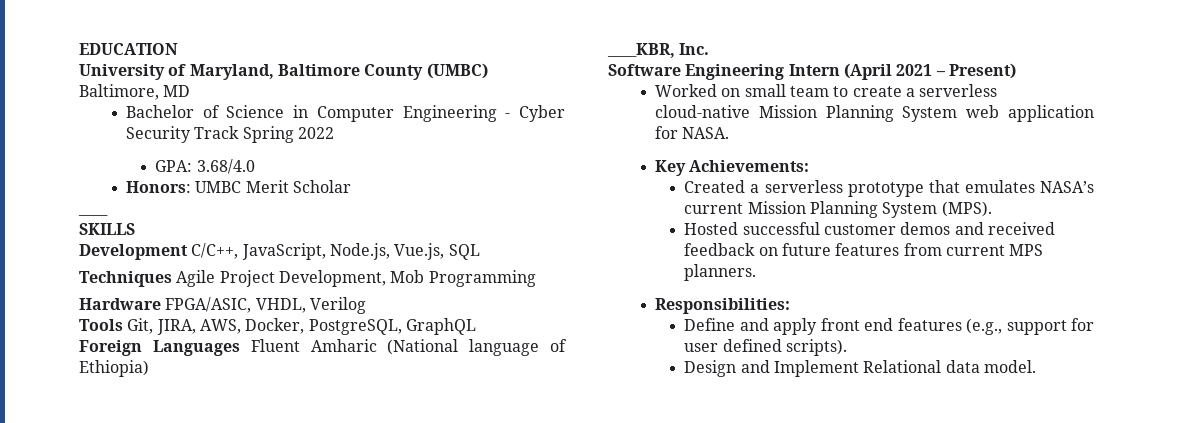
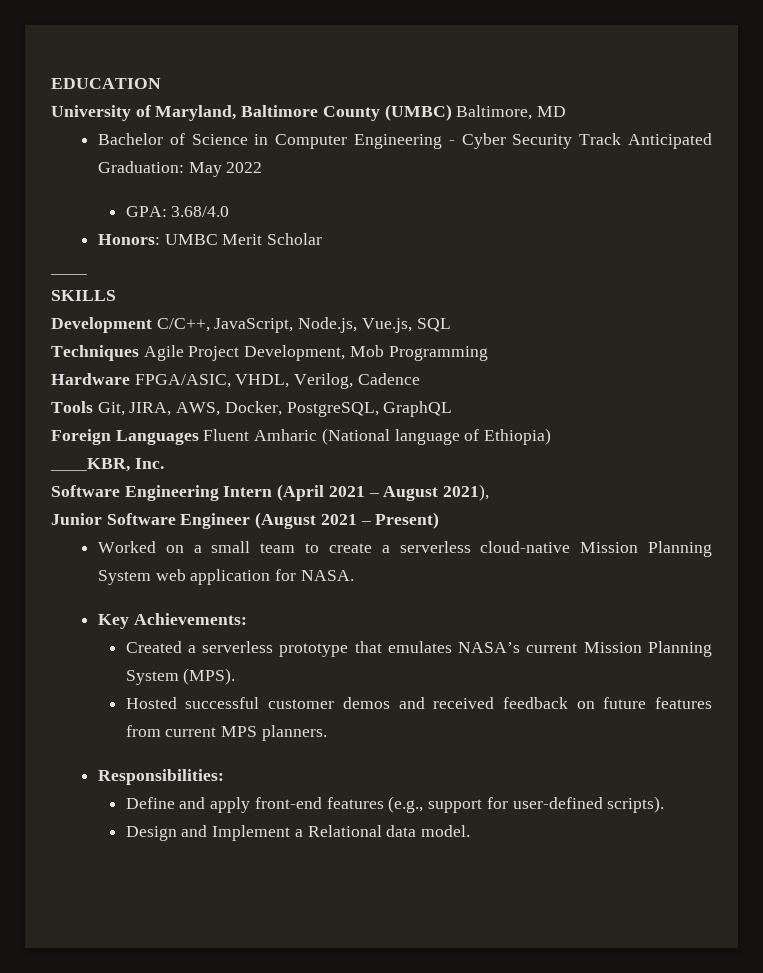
[242,126,294,143] Spring -> [627,133,712,149] [97,161,222,177] Anticipated Graduation: May
[309,297,366,314] Verilog -> [294,373,420,389] Verilog, Cadence
(946, 73) none -> [383,484,490,501] [51,512,371,529] August 2021), // Junior Software Engineer (August 2021 –
(741, 92) none -> [193,545,202,553] a
[820,318,894,331] front end -> [254,797,322,809] front-end
[684,339,782,352] user defined -> [512,797,603,809] user-defined
(859, 368) none -> [294,829,303,837] a

